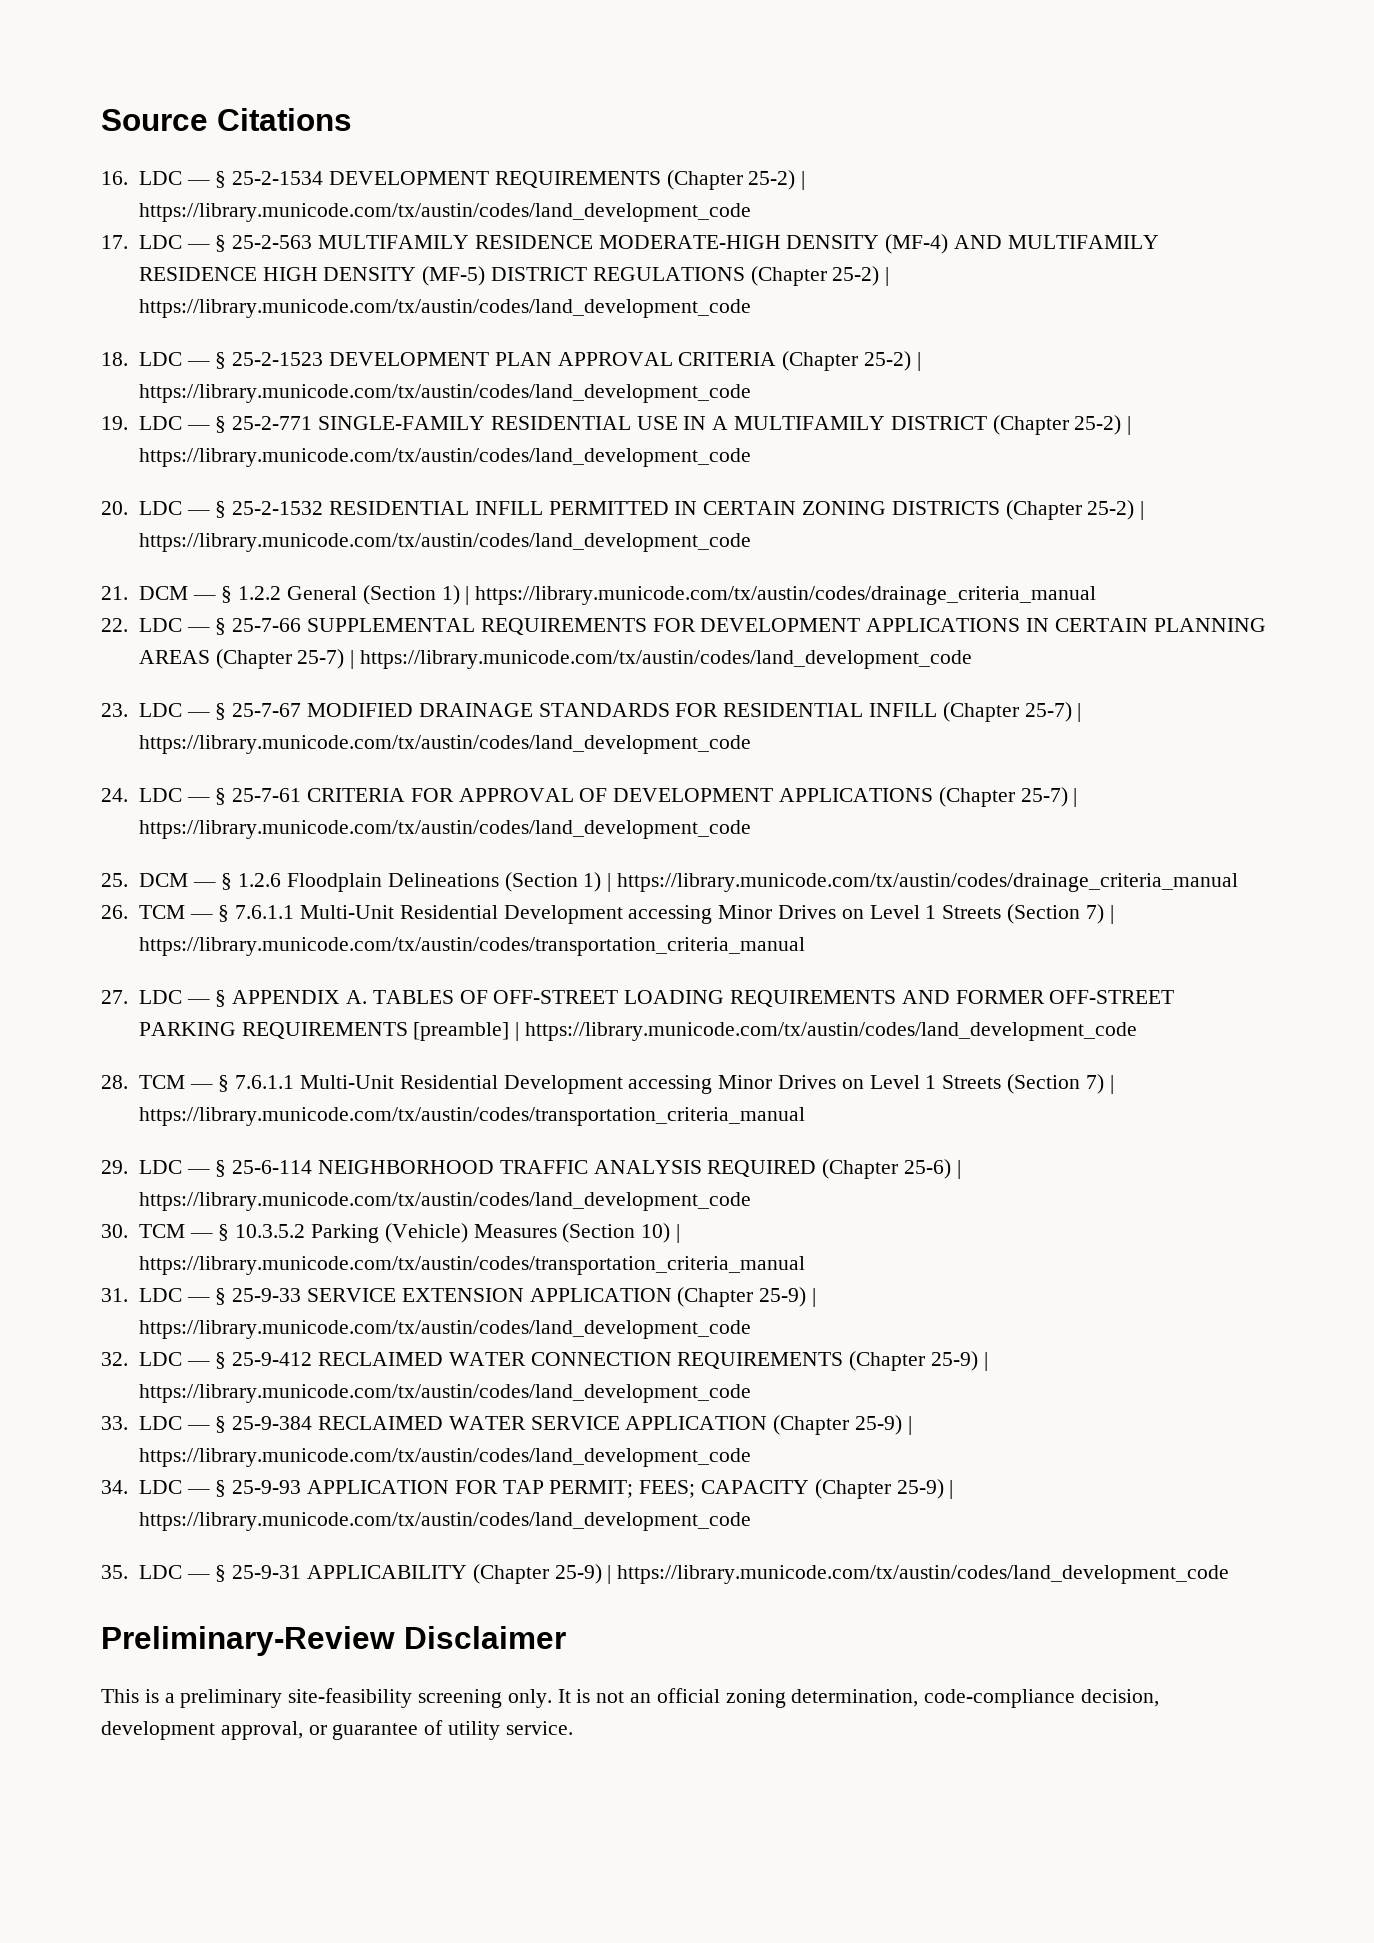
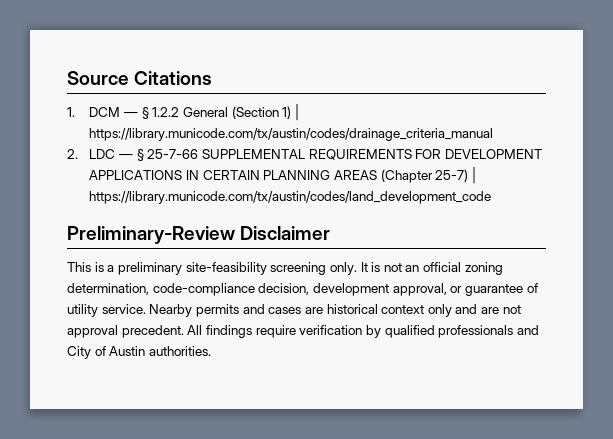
[101,170,806,190] [138,203,751,222] [101,234,1159,254] [138,266,890,286] [138,299,751,318] [101,351,921,371] [138,384,751,403] [101,415,1132,435] [138,448,751,467] [101,500,1145,520] [138,533,751,552] [101,586,128,600] 16. LDC — § 25-2-1534 DEVELOPMENT REQUIREMENTS (Chapter 25-2) | https://library.municode.com/tx/austin/codes/land_development_code // 17. LDC — § 25-2-563 MULTIFAMILY RESIDENCE MODERATE-HIGH DENSITY (MF-4) AND MULTIFAMILY RESIDENCE HIGH DENSITY (MF-5) DISTRICT REGULATIONS (Chapter 25-2) | https://library.municode.com/tx/austin/codes/land_development_code // 18. LDC — § 25-2-1523 DEVELOPMENT PLAN APPROVAL CRITERIA (Chapter 25-2) | https://library.municode.com/tx/austin/codes/land_development_code // 19. LDC — § 25-2-771 SINGLE-FAMILY RESIDENTIAL USE IN A MULTIFAMILY DISTRICT (Chapter 25-2) | https://library.municode.com/tx/austin/codes/land_development_code // 20. LDC — § 25-2-1532 RESIDENTIAL INFILL PERMITTED IN CERTAIN ZONING DISTRICTS (Chapter 25-2) | https://library.municode.com/tx/austin/codes/land_development_code // 21. -> [67,107,75,117] 1.
[101,618,128,632] 22. -> [67,149,78,159] 2.
[101,702,1082,722] [138,735,751,754] [101,787,1078,807] [138,820,751,839] [101,872,1238,892] [101,904,1114,924] [138,937,805,956] [101,990,1175,1007] [138,1022,1137,1041] [101,1074,1114,1094] [138,1107,805,1126] [101,1159,961,1179] [138,1192,751,1211] [101,1223,680,1243] [138,1256,805,1275] [101,1287,816,1307] [138,1320,751,1339] [101,1351,988,1371] [138,1384,751,1403] [101,1415,912,1435] [138,1448,751,1467] [101,1479,954,1499] [138,1512,751,1531] [101,1564,1230,1584] // 23. LDC — § 25-7-67 MODIFIED DRAINAGE STANDARDS FOR RESIDENTIAL INFILL (Chapter 25-7) | https://library.municode.com/tx/austin/codes/land_development_code // 24. LDC — § 25-7-61 CRITERIA FOR APPROVAL OF DEVELOPMENT APPLICATIONS (Chapter 25-7) | https://library.municode.com/tx/austin/codes/land_development_code // 25. DCM — § 1.2.6 Floodplain Delineations (Section 1) | https://library.municode.com/tx/austin/codes/drainage_criteria_manual // 26. TCM — § 7.6.1.1 Multi-Unit Residential Development accessing Minor Drives on Level 1 Streets (Section 7) | https://library.municode.com/tx/austin/codes/transportation_criteria_manual // 27. LDC — § APPENDIX A. TABLES OF OFF-STREET LOADING REQUIREMENTS AND FORMER OFF-STREET PARKING REQUIREMENTS [preamble] | https://library.municode.com/tx/austin/codes/land_development_code // 28. TCM — § 7.6.1.1 Multi-Unit Residential Development accessing Minor Drives on Level 1 Streets (Section 7) | https://library.municode.com/tx/austin/codes/transportation_criteria_manual // 29. LDC — § 25-6-114 NEIGHBORHOOD TRAFFIC ANALYSIS REQUIRED (Chapter 25-6) | https://library.municode.com/tx/austin/codes/land_development_code // 30. TCM — § 10.3.5.2 Parking (Vehicle) Measures (Section 10) | https://library.municode.com/tx/austin/codes/transportation_criteria_manual // 31. LDC — § 25-9-33 SERVICE EXTENSION APPLICATION (Chapter 25-9) | https://library.municode.com/tx/austin/codes/land_development_code // 32. LDC — § 25-9-412 RECLAIMED WATER CONNECTION REQUIREMENTS (Chapter 25-9) | https://library.municode.com/tx/austin/codes/land_development_code // 33. LDC — § 25-9-384 RECLAIMED WATER SERVICE APPLICATION (Chapter 25-9) | https://library.municode.com/tx/austin/codes/land_development_code // 34. LDC — § 25-9-93 APPLICATION FOR TAP PERMIT; FEES; CAPACITY (Chapter 25-9) | https://library.municode.com/tx/austin/codes/land_development_code // 35. LDC — § 25-9-31 APPLICABILITY (Chapter 25-9) | https://library.municode.com/tx/austin/codes/land_development_code -> (492, 197) none
(573, 1728) none -> [149,304,521,317] [67,325,539,338] [67,346,211,359] Nearby permits and cases are historical context only and are not approval precedent. All findings require verification by qualified professionals and City of Austin authorities.

